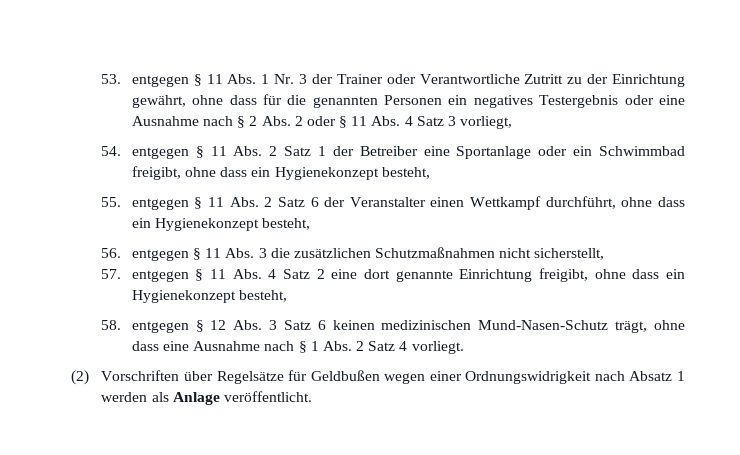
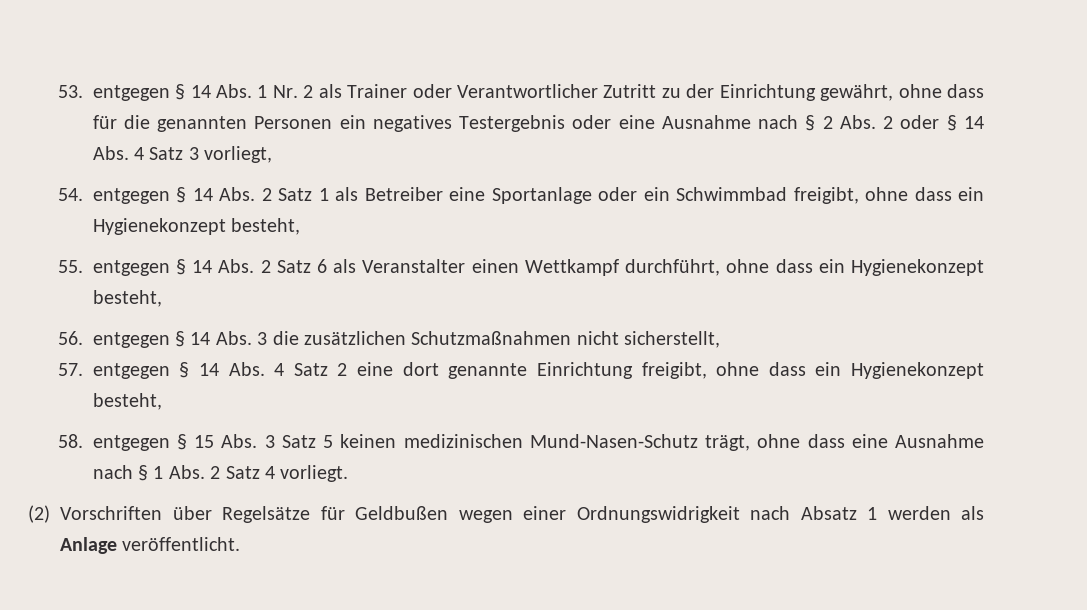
[206,74,223,84] 11 -> [190,85,211,98] 14
[299,74,333,84] 3 der -> [303,84,342,98] 2 als
[419,74,520,84] Verantwortliche -> [456,84,598,98] Verantwortlicher
[351,116,368,126] 11 -> [964,116,985,129] 14
[210,146,227,156] 11 -> [192,188,213,201] 14
[332,146,354,156] der -> [335,187,359,201] als
[208,197,225,207] 11 -> [192,260,213,273] 14
[324,197,346,207] der -> [333,259,357,273] als
[205,248,222,258] 11 -> [190,332,211,345] 14
[210,269,227,279] 11 -> [198,363,219,376] 14
[210,320,227,330] 12 -> [194,435,215,448] 15
[317,320,326,330] 6 -> [323,435,334,448] 5

